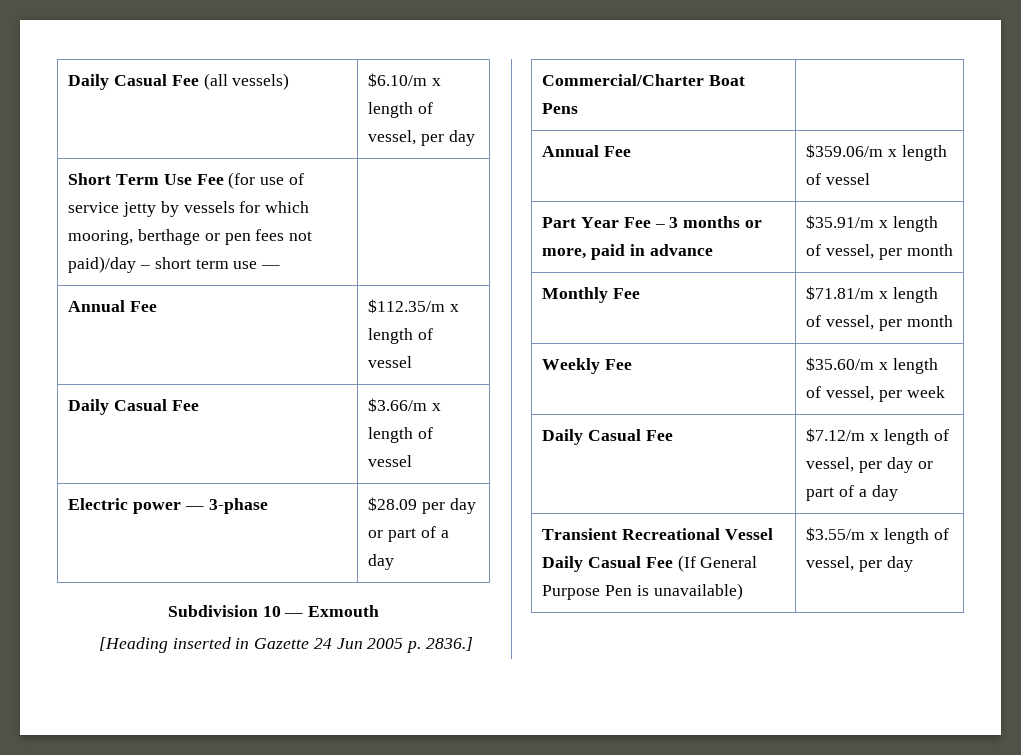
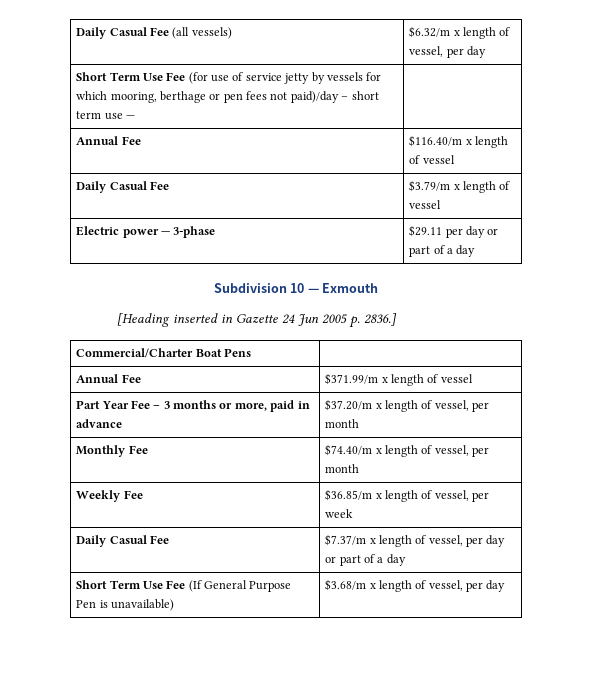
[368,73,428,87] $6.10/m -> [409,26,451,38] $6.32/m
[368,299,446,313] $112.35/m -> [409,135,463,147] $116.40/m
[368,398,428,412] $3.66/m -> [409,180,451,192] $3.79/m
[368,497,418,511] $28.09 -> [409,225,443,237] $29.11
[806,144,884,158] $359.06/m -> [325,373,379,385] $371.99/m
[806,215,875,229] $35.91/m -> [325,399,373,411] $37.20/m
[806,286,875,300] $71.81/m -> [325,444,373,456] $74.40/m
[806,357,875,371] $35.60/m -> [325,489,373,501] $36.85/m
[806,428,866,442] $7.12/m -> [325,534,367,546] $7.37/m
[542,528,773,540] [542,556,642,572] Transient Recreational Vessel Daily Casual -> [76,580,163,589] Short Term Use
[806,527,866,541] $3.55/m -> [325,579,367,591] $3.68/m

